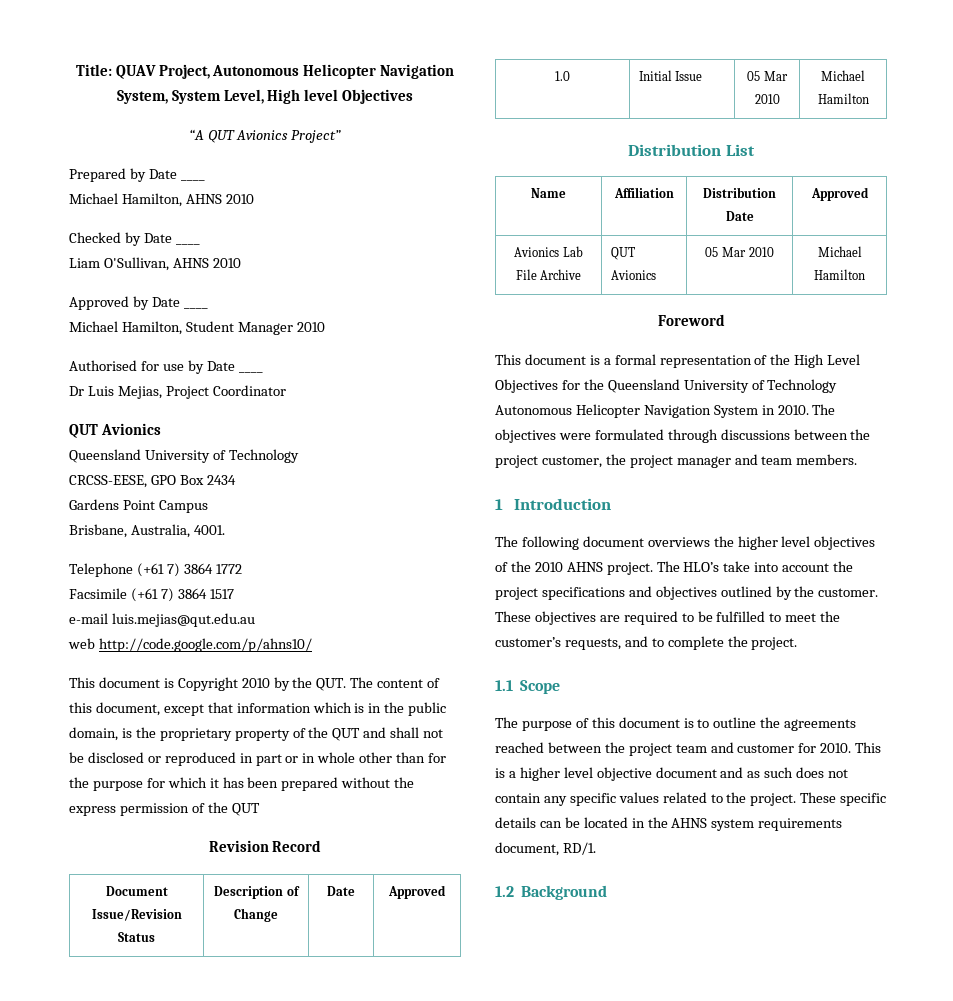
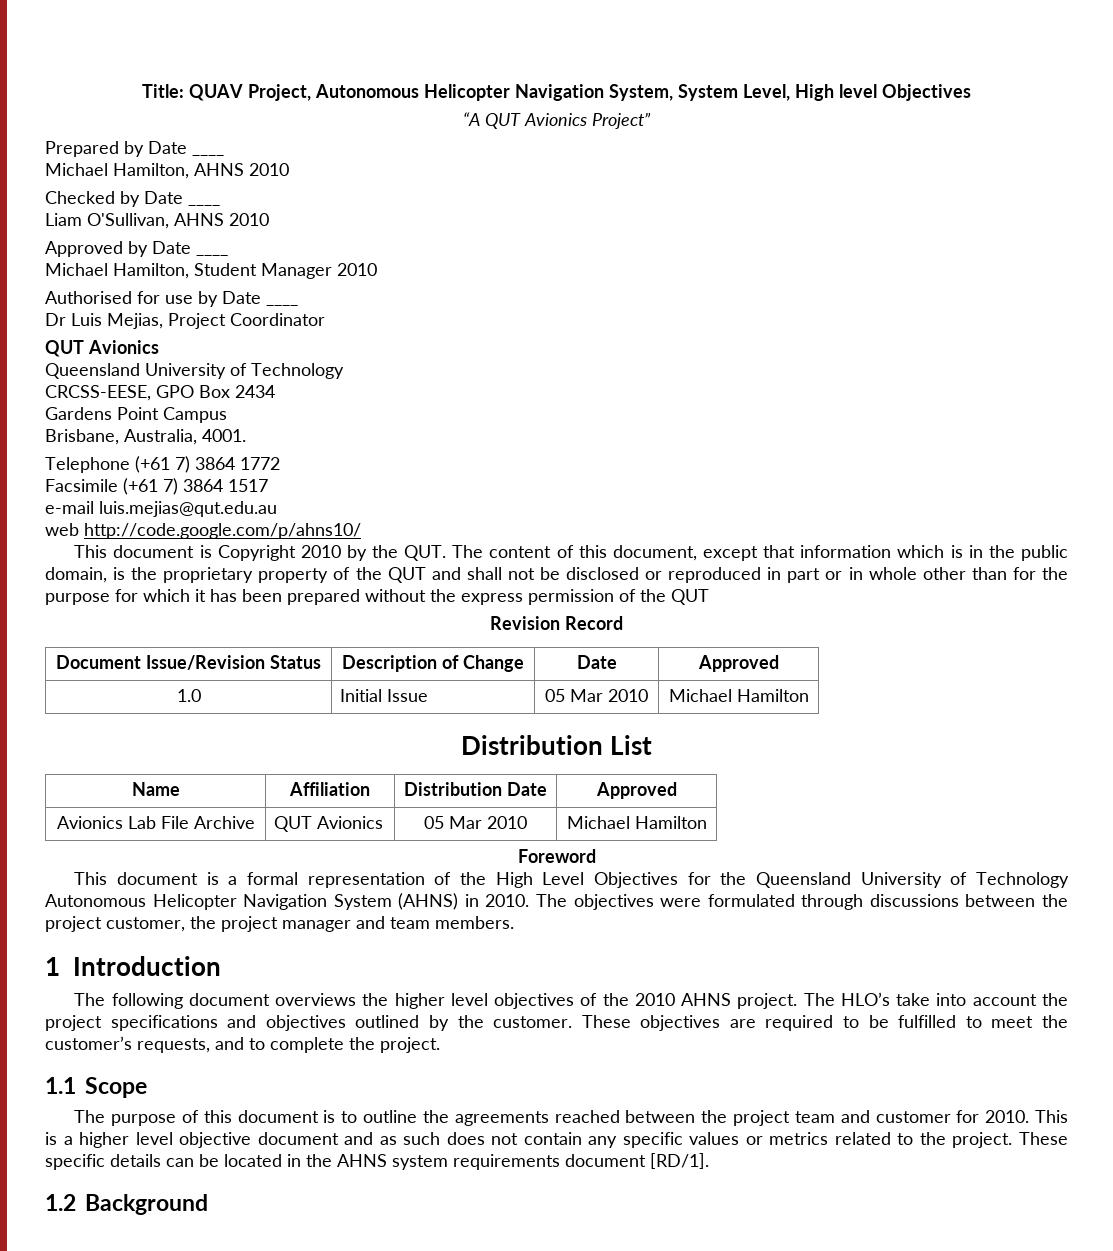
(758, 411) none -> [398,893,459,910] (AHNS)
(659, 797) none -> [745,1132,829,1145] or metrics
[495,842,596,856] document, RD/1. -> [565,1153,709,1169] document [RD/1].

